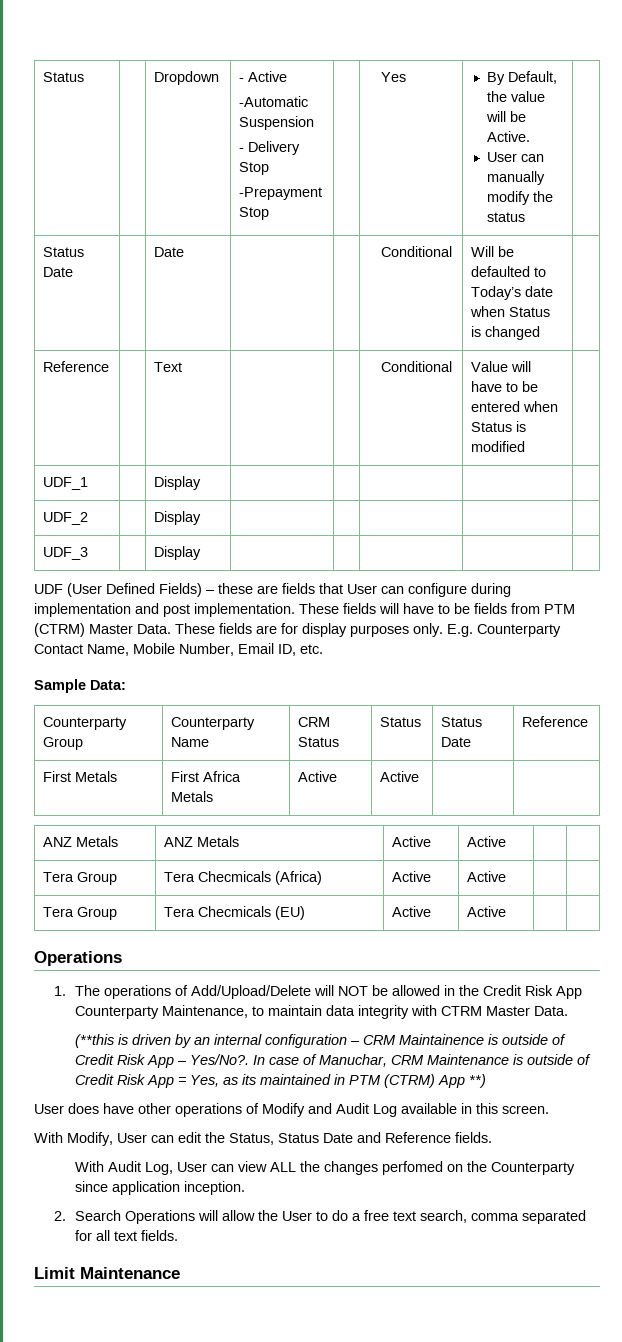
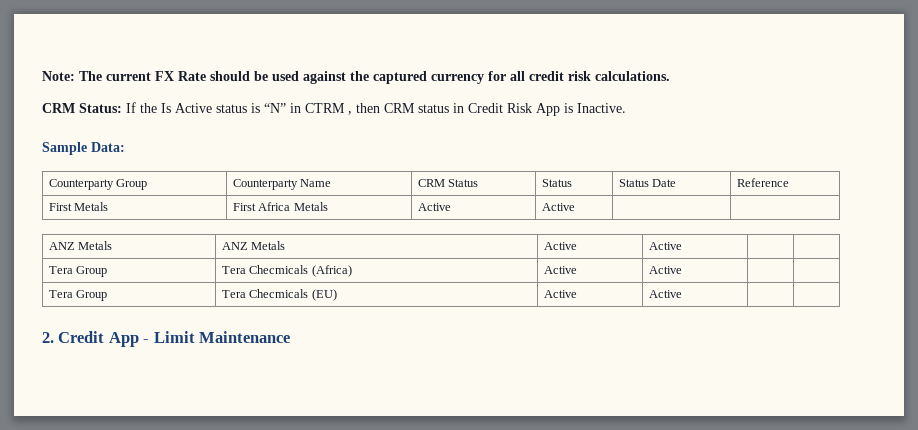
[43,72,85,82] [154,71,220,85] [239,71,288,82] [239,96,309,107] [239,116,315,130] [239,141,301,155] [239,162,270,175] [239,187,323,200] [239,207,270,220] [380,72,406,82] [487,71,558,85] [487,91,546,102] [486,111,527,122] [487,131,531,142] [487,152,545,162] [487,171,546,185] [487,191,554,205] [487,212,526,222] [43,247,85,257] [43,267,74,277] [154,247,185,257] [380,246,452,257] [471,246,515,257] [471,266,547,277] [471,286,554,300] [470,306,551,317] [471,326,541,340] [43,361,110,372] [154,362,183,372] [380,361,452,372] [471,361,532,372] [471,381,539,392] [471,401,559,412] [471,421,527,432] [471,441,526,452] [43,477,89,490] [154,476,202,490] [43,512,89,525] [154,511,202,525] [43,547,89,560] [154,546,202,560] [34,583,511,597] [34,603,575,617] [34,623,561,637] [34,643,323,656] Status | | Dropdown | - Active // -Automatic Suspension // - Delivery Stop // -Prepayment Stop | | Yes | By Default, the value will be Active. // User can manually modify the status | // Status Date | | Date | | | Conditional | Will be defaulted to Today’s date when Status is changed | // Reference | | Text | | | Conditional | Value will have to be entered when Status is modified | // UDF_1 | | Display | | | | | // UDF_2 | | Display | | | | | // UDF_3 | | Display | | | | | // UDF (User Defined Fields) – these are fields that User can configure during implementation and post implementation. These fields will have to be fields from PTM (CTRM) Master Data. These fields are for display purposes only. E.g. Counterparty Contact Name, Mobile Number, Email ID, etc. -> [42,71,670,84] [42,102,626,116] Note: The current FX Rate should be used against the captured currency for all credit risk calculations. // CRM Status: If the Is Active status is “N” in CTRM , then CRM status in Credit Risk App is Inactive.
[34,951,122,966] [54,985,582,999] [74,1005,568,1019] [74,1034,566,1048] [74,1054,591,1068] [74,1074,486,1088] [34,1103,549,1117] [34,1132,492,1146] [74,1161,575,1175] [74,1181,245,1195] [54,1210,586,1224] [74,1230,178,1241] Operations // 1. The operations of Add/Upload/Delete will NOT be allowed in the Credit Risk App Counterparty Maintenance, to maintain data integrity with CTRM Master Data. // (**this is driven by an internal configuration – CRM Maintainence is outside of Credit Risk App – Yes/No?. In case of Manuchar, CRM Maintenance is outside of Credit Risk App = Yes, as its maintained in PTM (CTRM) App **) // User does have other operations of Modify and Audit Log available in this screen. // With Modify, User can edit the Status, Status Date and Reference fields. // With Audit Log, User can view ALL the changes perfomed on the Counterparty since application inception. // 2. Search Operations will allow the User to do a free text search, comma separated for all text fields. // -> [42,331,150,347] 2. Credit App -

